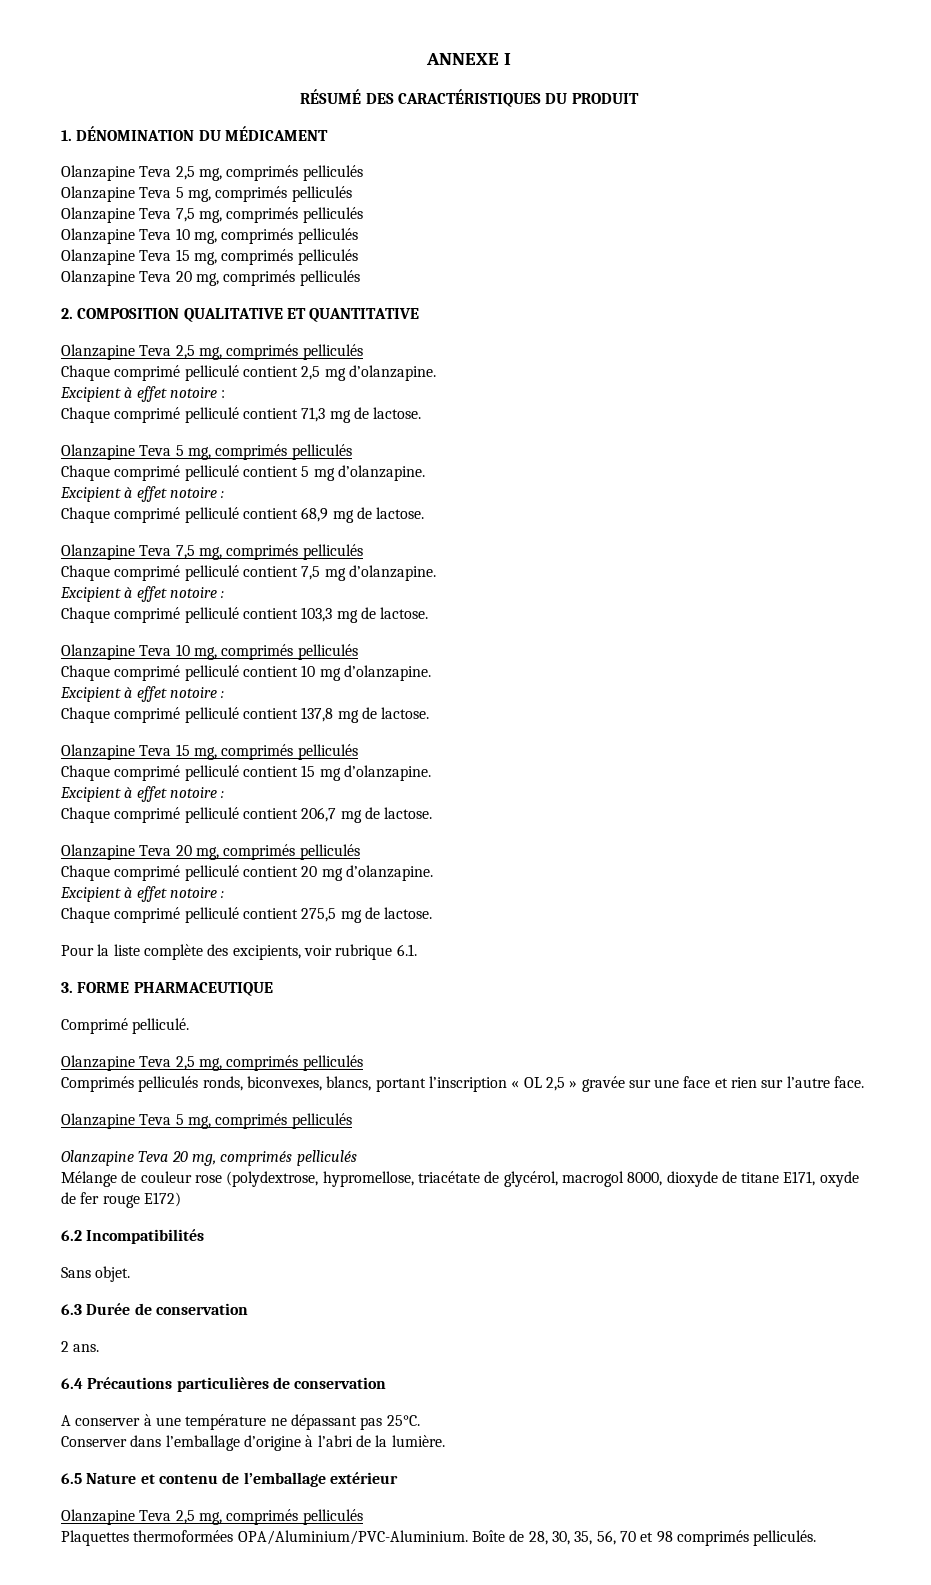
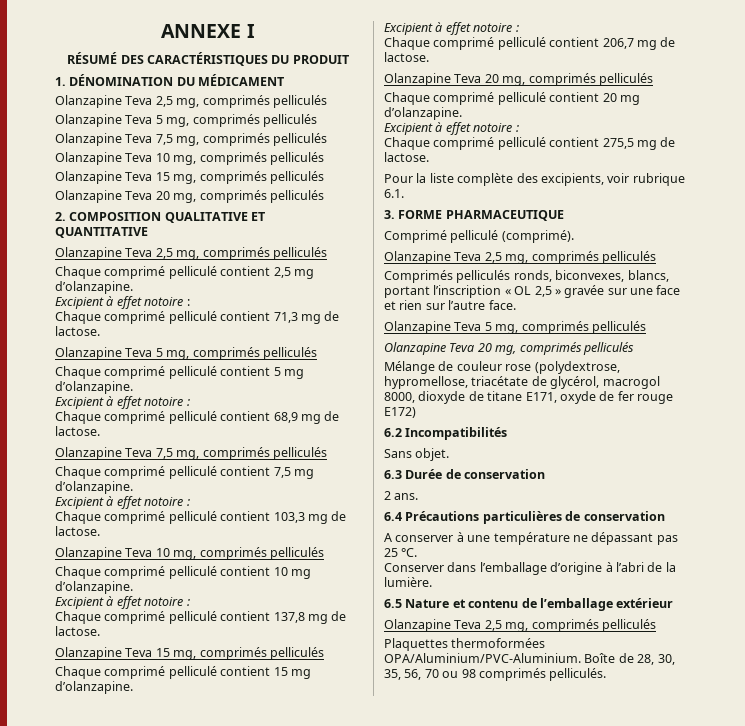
[132,1018,190,1034] pelliculé. -> [450,230,574,243] pelliculé (comprimé).
[386,1415,420,1426] 25°C. -> [384,548,418,557] 25 °C.
[640,1532,654,1542] et -> [442,671,459,678] ou

